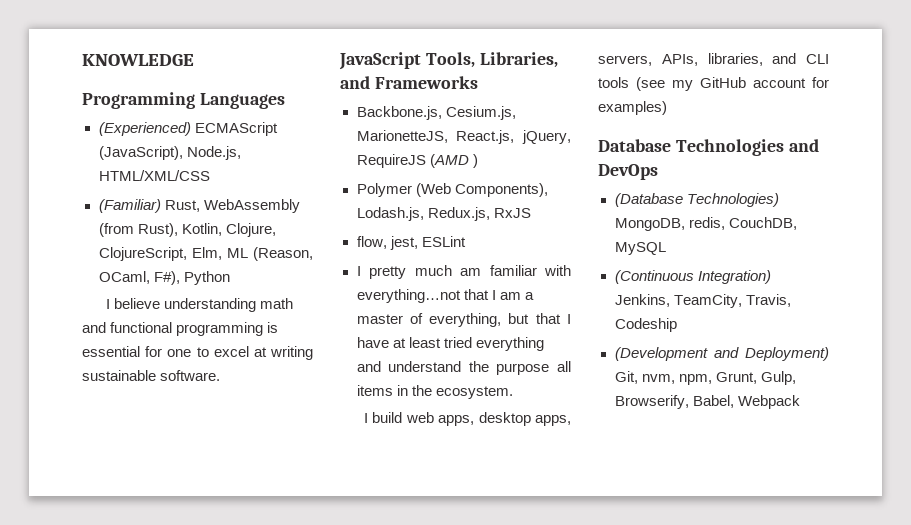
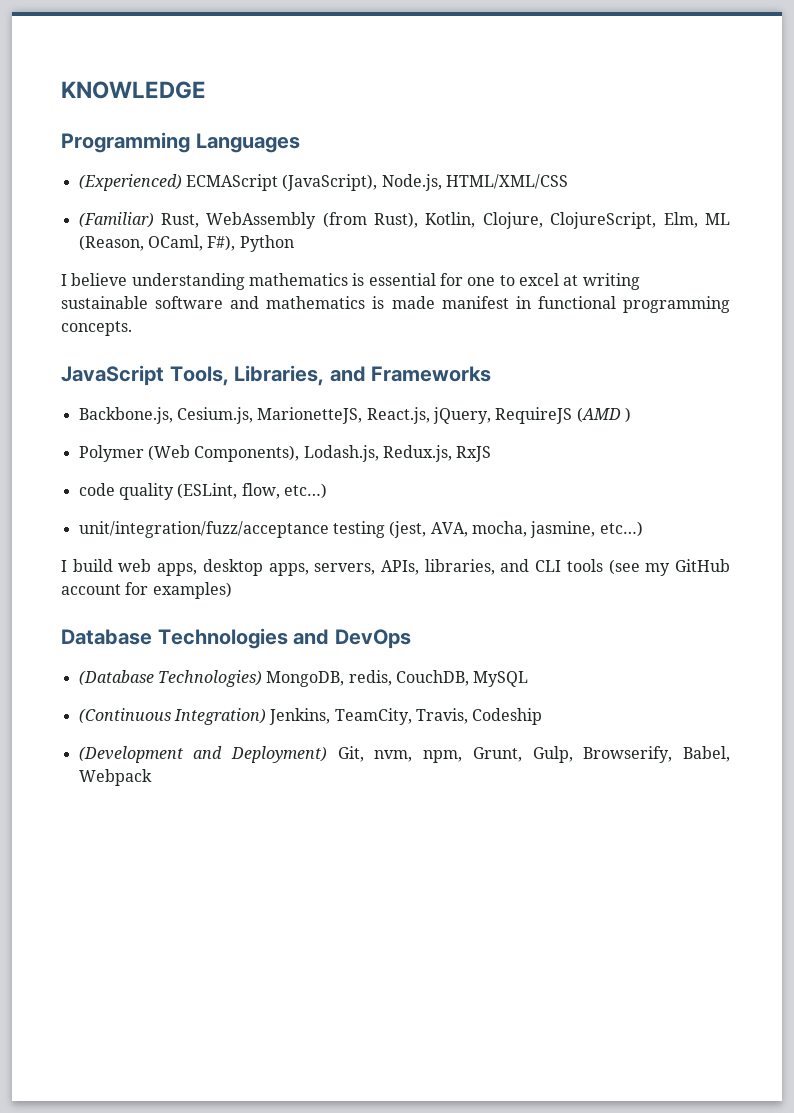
[260,298,294,309] [82,322,264,336] math and functional programming -> [248,273,348,286] mathematics
[160,370,221,381] software. -> [155,296,730,313] [61,321,132,336] software and mathematics is made manifest in functional programming concepts.
[356,236,466,250] [356,265,571,279] [356,289,534,303] [356,313,571,327] [356,337,544,351] [356,361,571,375] [356,385,513,399] flow, jest, ESLint // I pretty much am familiar with everything…not that I am a master of everything, but that I have at least tried everything and understand the purpose all items in the ecosystem. -> [78,483,327,500] [78,521,643,538] code quality (ESLint, flow, etc…) // unit/integration/fuzz/acceptance testing (jest, AVA, mocha, jasmine, etc…)

